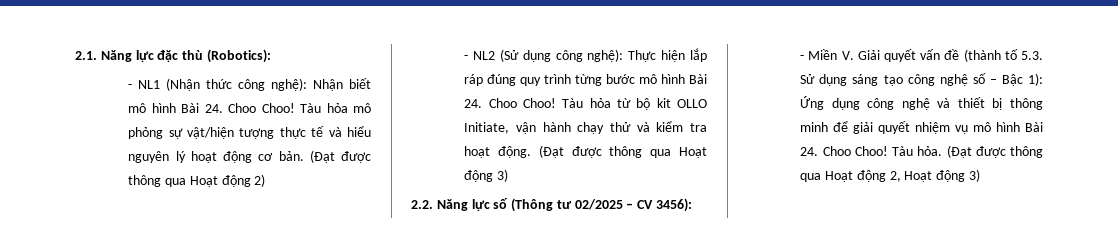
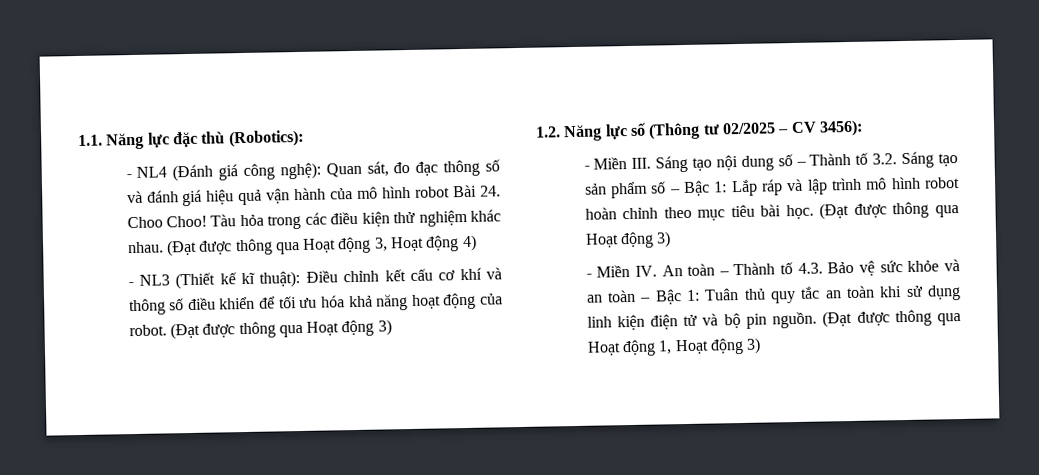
[75,51,97,60] 2.1. -> [78,134,103,146] 1.1.
[138,78,371,91] [128,103,371,113] [128,126,371,139] [128,150,371,163] [128,174,266,187] [464,48,707,62] [464,74,707,86] [464,98,707,110] [464,121,707,134] [464,145,707,158] [464,169,509,182] [411,200,433,209] NL1 (Nhận thức công nghệ): Nhận biết mô hình Bài 24. Choo Choo! Tàu hỏa mô phỏng sự vật/hiện tượng thực tế và hiểu nguyên lý hoạt động cơ bản. (Đạt được thông qua Hoạt động 2) // - NL2 (Sử dụng công nghệ): Thực hiện lắp ráp đúng quy trình từng bước mô hình Bài 24. Choo Choo! Tàu hỏa từ bộ kit OLLO Initiate, vận hành chạy thử và kiểm tra hoạt động. (Đạt được thông qua Hoạt động 3) // 2.2. -> [136,159,500,182] [126,184,502,207] [126,209,501,230] [127,234,477,257] [127,267,502,290] [128,292,503,316] [128,319,392,340] [535,126,561,138] NL4 (Đánh giá công nghệ): Quan sát, đo đạc thông số và đánh giá hiệu quả vận hành của mô hình robot Bài 24. Choo Choo! Tàu hỏa trong các điều kiện thử nghiệm khác nhau. (Đạt được thông qua Hoạt động 3, Hoạt động 4) // - NL3 (Thiết kế kĩ thuật): Điều chỉnh kết cấu cơ khí và thông số điều khiển để tối ưu hóa khả năng hoạt động của robot. (Đạt được thông qua Hoạt động 3) // 1.2.
[841,49,1043,62] [800,73,1043,86] [800,96,1043,110] [800,121,1043,134] [800,145,1043,158] [800,170,901,182] V. Giải quyết vấn đề (thành tố 5.3. Sử dụng sáng tạo công nghệ số – Bậc 1): Ứng dụng công nghệ và thiết bị thông minh để giải quyết nhiệm vụ mô hình Bài 24. Choo Choo! Tàu hỏa. (Đạt được thông qua Hoạt động 2, -> [631,151,958,173] [584,176,960,199] [584,201,960,221] [584,231,672,249] [585,259,960,278] [586,285,961,305] [586,309,961,331] [586,339,673,357] III. Sáng tạo nội dung số – Thành tố 3.2. Sáng tạo sản phẩm số – Bậc 1: Lắp ráp và lập trình mô hình robot hoàn chỉnh theo mục tiêu bài học. (Đạt được thông qua Hoạt động 3) // - Miền IV. An toàn – Thành tố 4.3. Bảo vệ sức khỏe và an toàn – Bậc 1: Tuân thủ quy tắc an toàn khi sử dụng linh kiện điện tử và bộ pin nguồn. (Đạt được thông qua Hoạt động 1,

